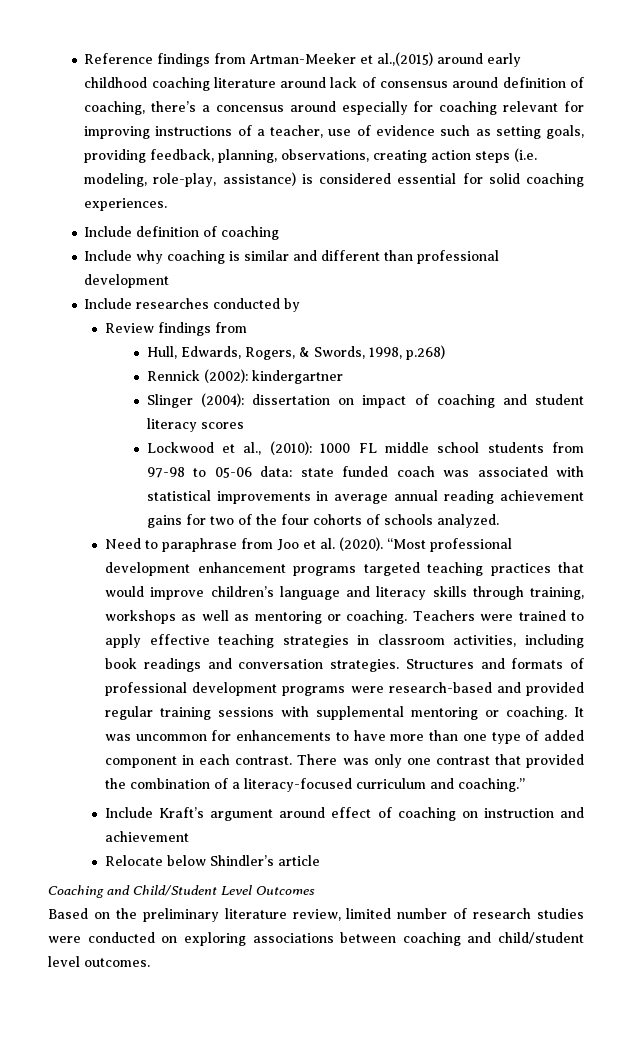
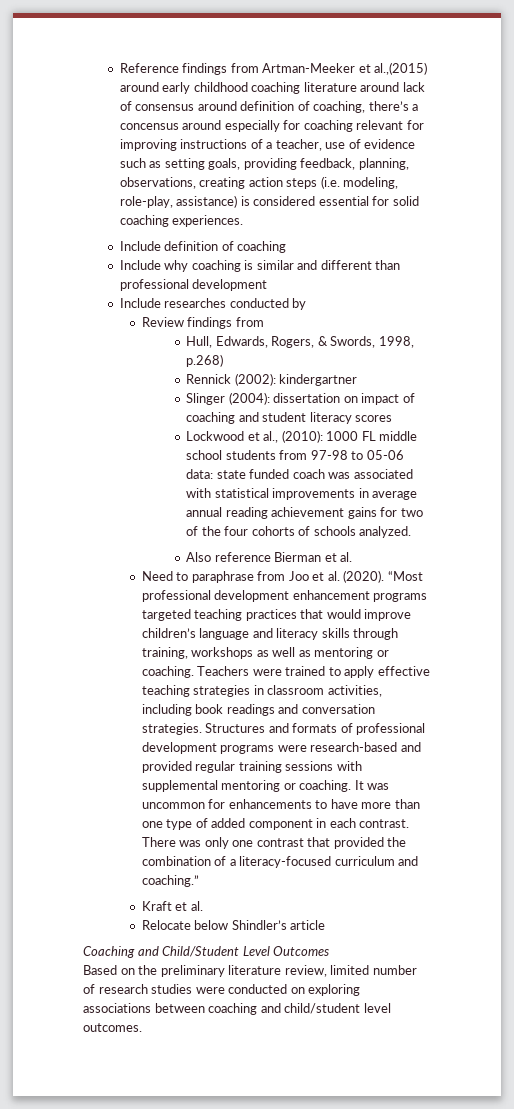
(499, 521) none -> [186,552,353,562] // Also reference Bierman et al.
[105,807,584,821] [105,831,190,842] Include Kraft’s argument around effect of coaching on instruction and achievement -> [141,901,203,911] Kraft et al.

